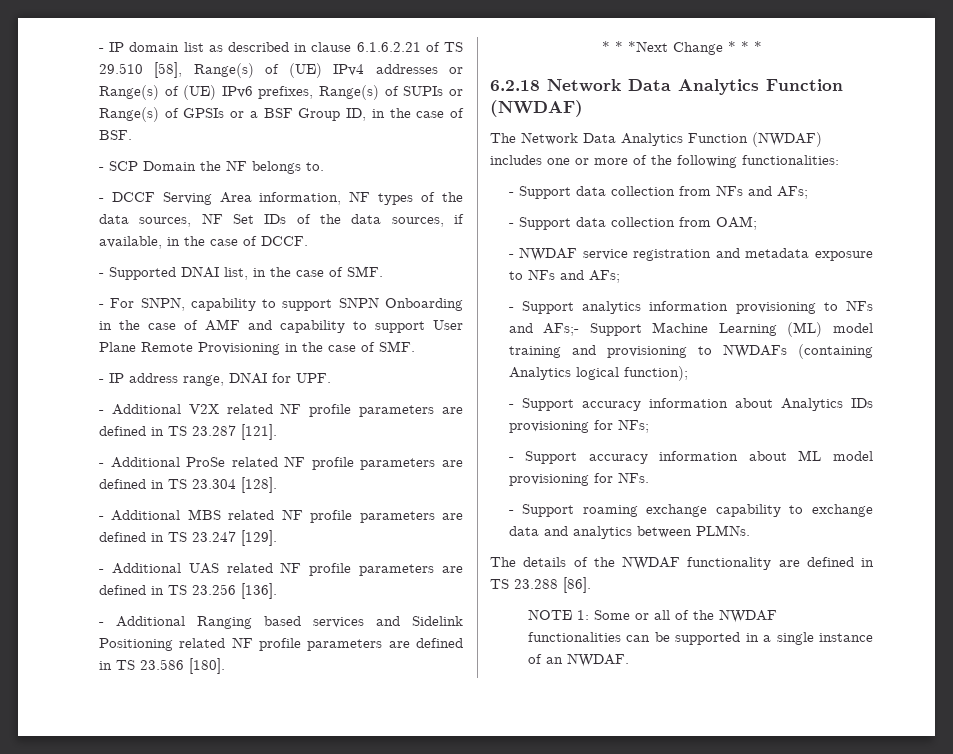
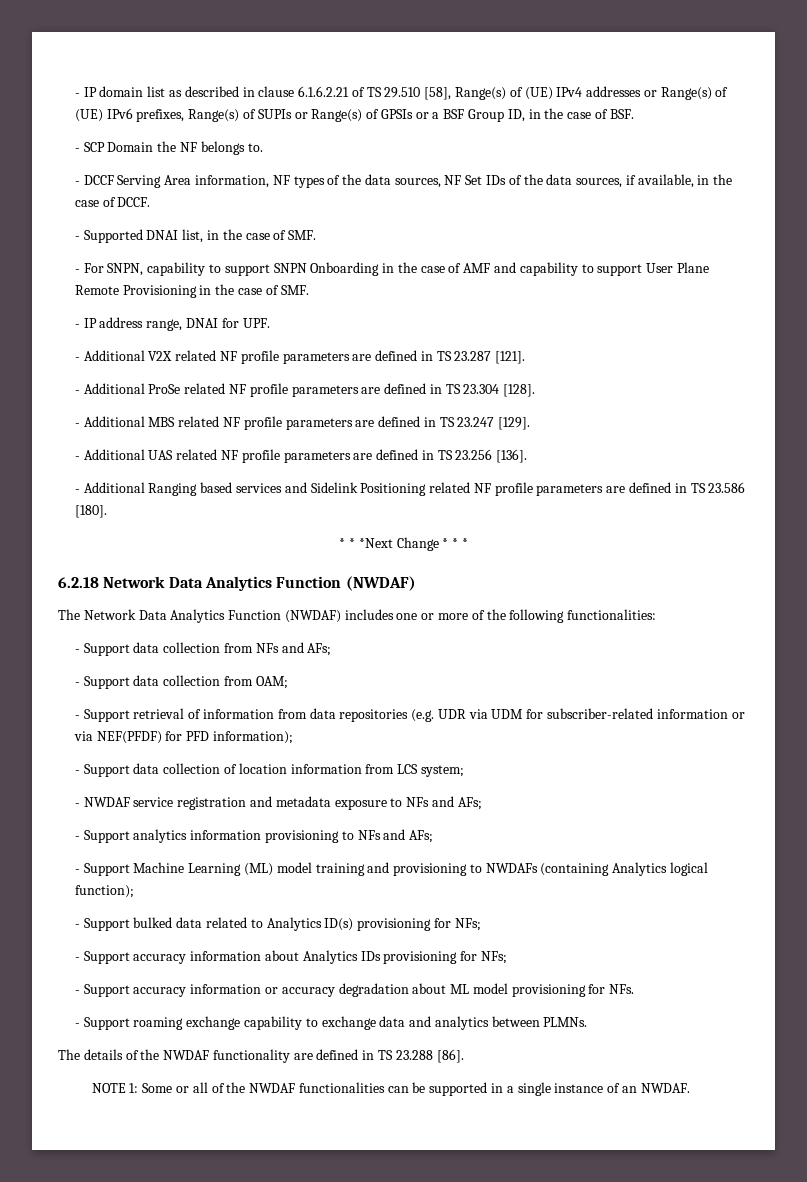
(757, 223) none -> [74,708,745,722] [73,731,293,744] [74,763,464,777] // - Support retrieval of information from data repositories (e.g. UDR via UDM for subscriber-related information or via NEF(PFDF) for PFD information); // - Support data collection of location information from LCS system;
[543,323,580,336] AFs;- -> [409,830,434,843] [74,869,80,873] AFs; // -
(688, 373) none -> [74,917,481,931] // - Support bulked data related to Analytics ID(s) provisioning for NFs;
(739, 456) none -> [264,983,409,997] or accuracy degradation

